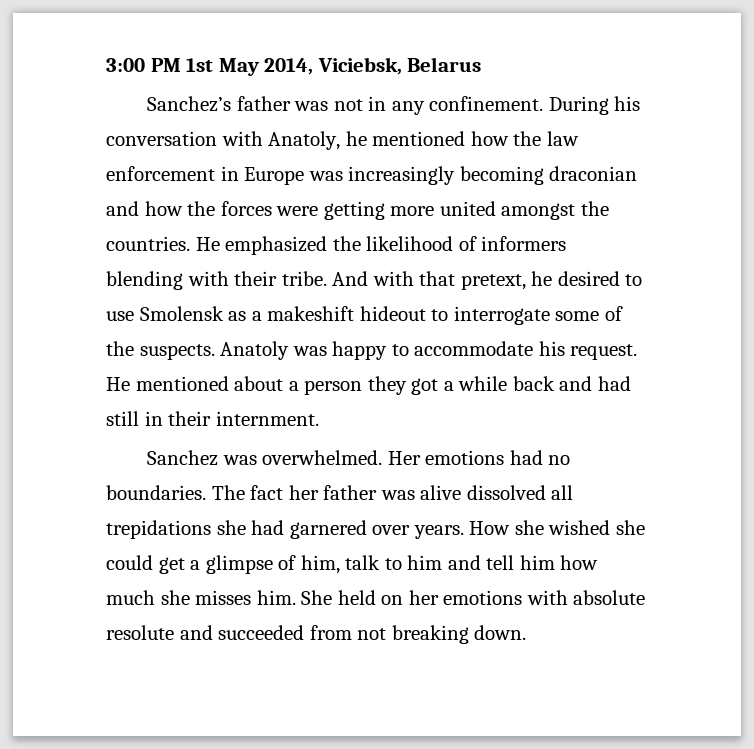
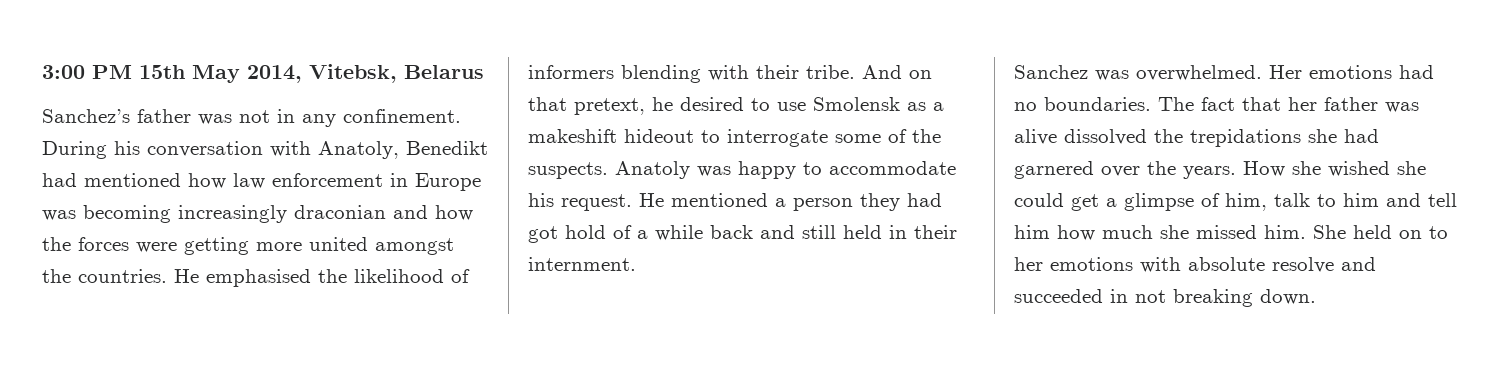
[186,58,214,72] 1st -> [139,65,185,79] 15th
[317,57,402,75] Viciebsk, -> [309,64,397,83] Vitebsk,
[345,131,367,146] he -> [406,141,488,155] [42,173,77,187] Benedikt had
[513,131,542,146] the -> (226, 181) none
[348,166,544,185] increasingly becoming -> [83,205,287,223] becoming increasingly
[225,236,328,255] emphasized -> [206,269,311,287] emphasised
[372,271,414,286] with -> [909,70,932,79] on
[234,376,284,391] about -> (768, 200) none
[411,378,439,395] got -> [907,193,942,207] [528,225,632,243] had got hold of
[597,376,631,391] [106,411,139,426] had still -> [802,225,882,239] still held
(284, 492) none -> [1242,97,1281,111] that
[551,485,574,500] all -> [1154,129,1183,143] the
(411, 530) none -> [1147,161,1176,175] the
[195,590,252,605] misses -> [1196,225,1257,239] missed
(404, 600) none -> [1429,226,1448,239] to
[106,625,174,640] resolute -> [1272,257,1334,273] resolve
[309,625,352,640] from -> [1110,289,1128,303] in

